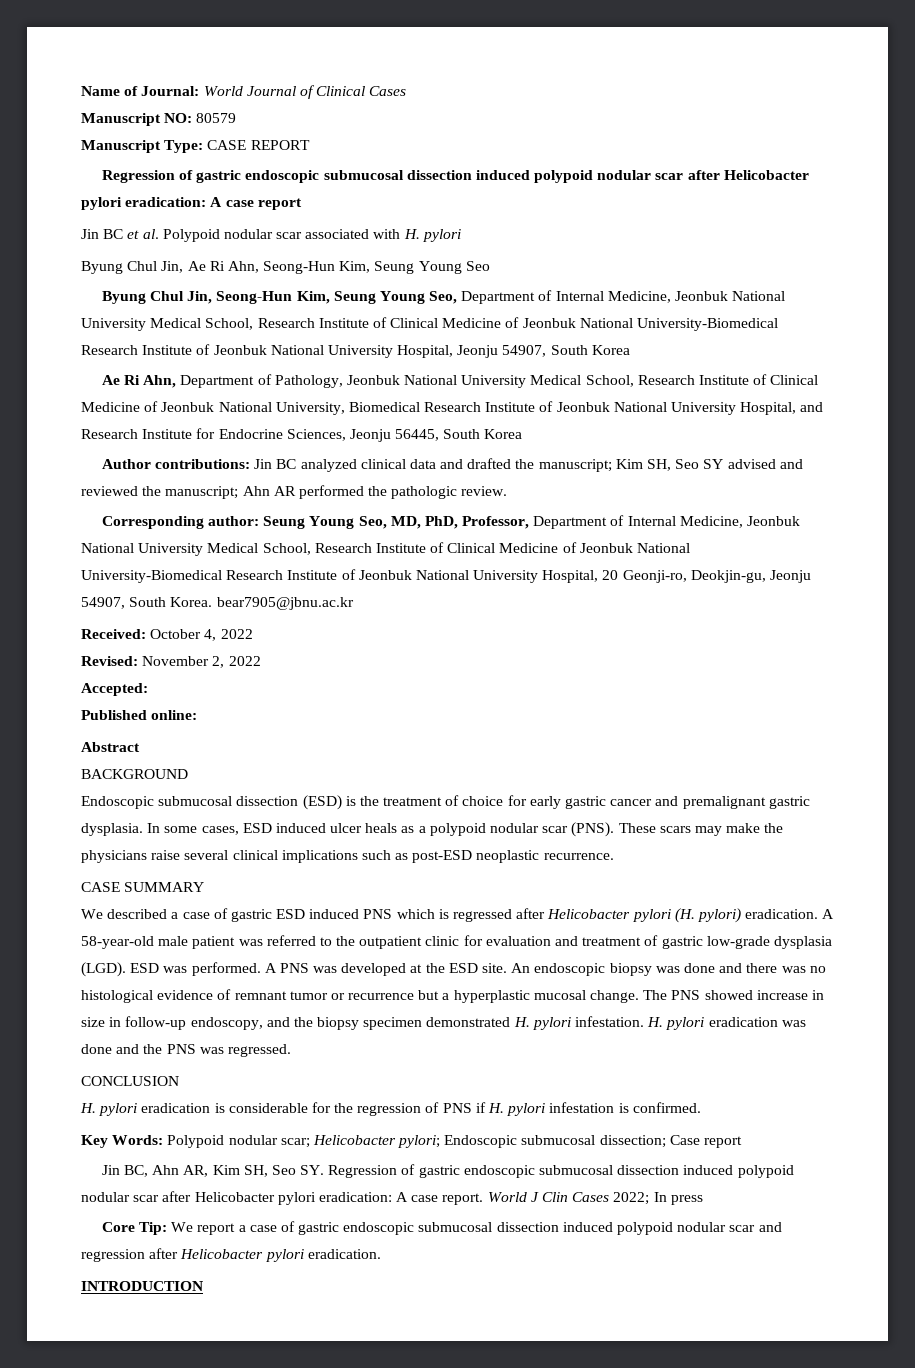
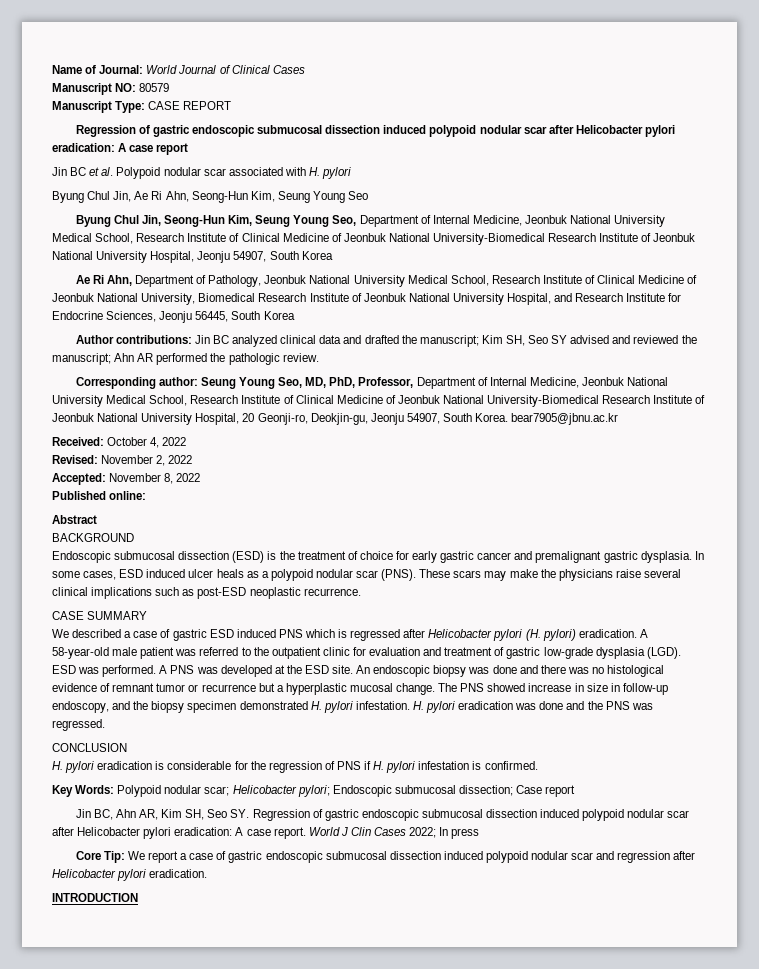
(148, 689) none -> [109,473,201,484] November 8, 2022

